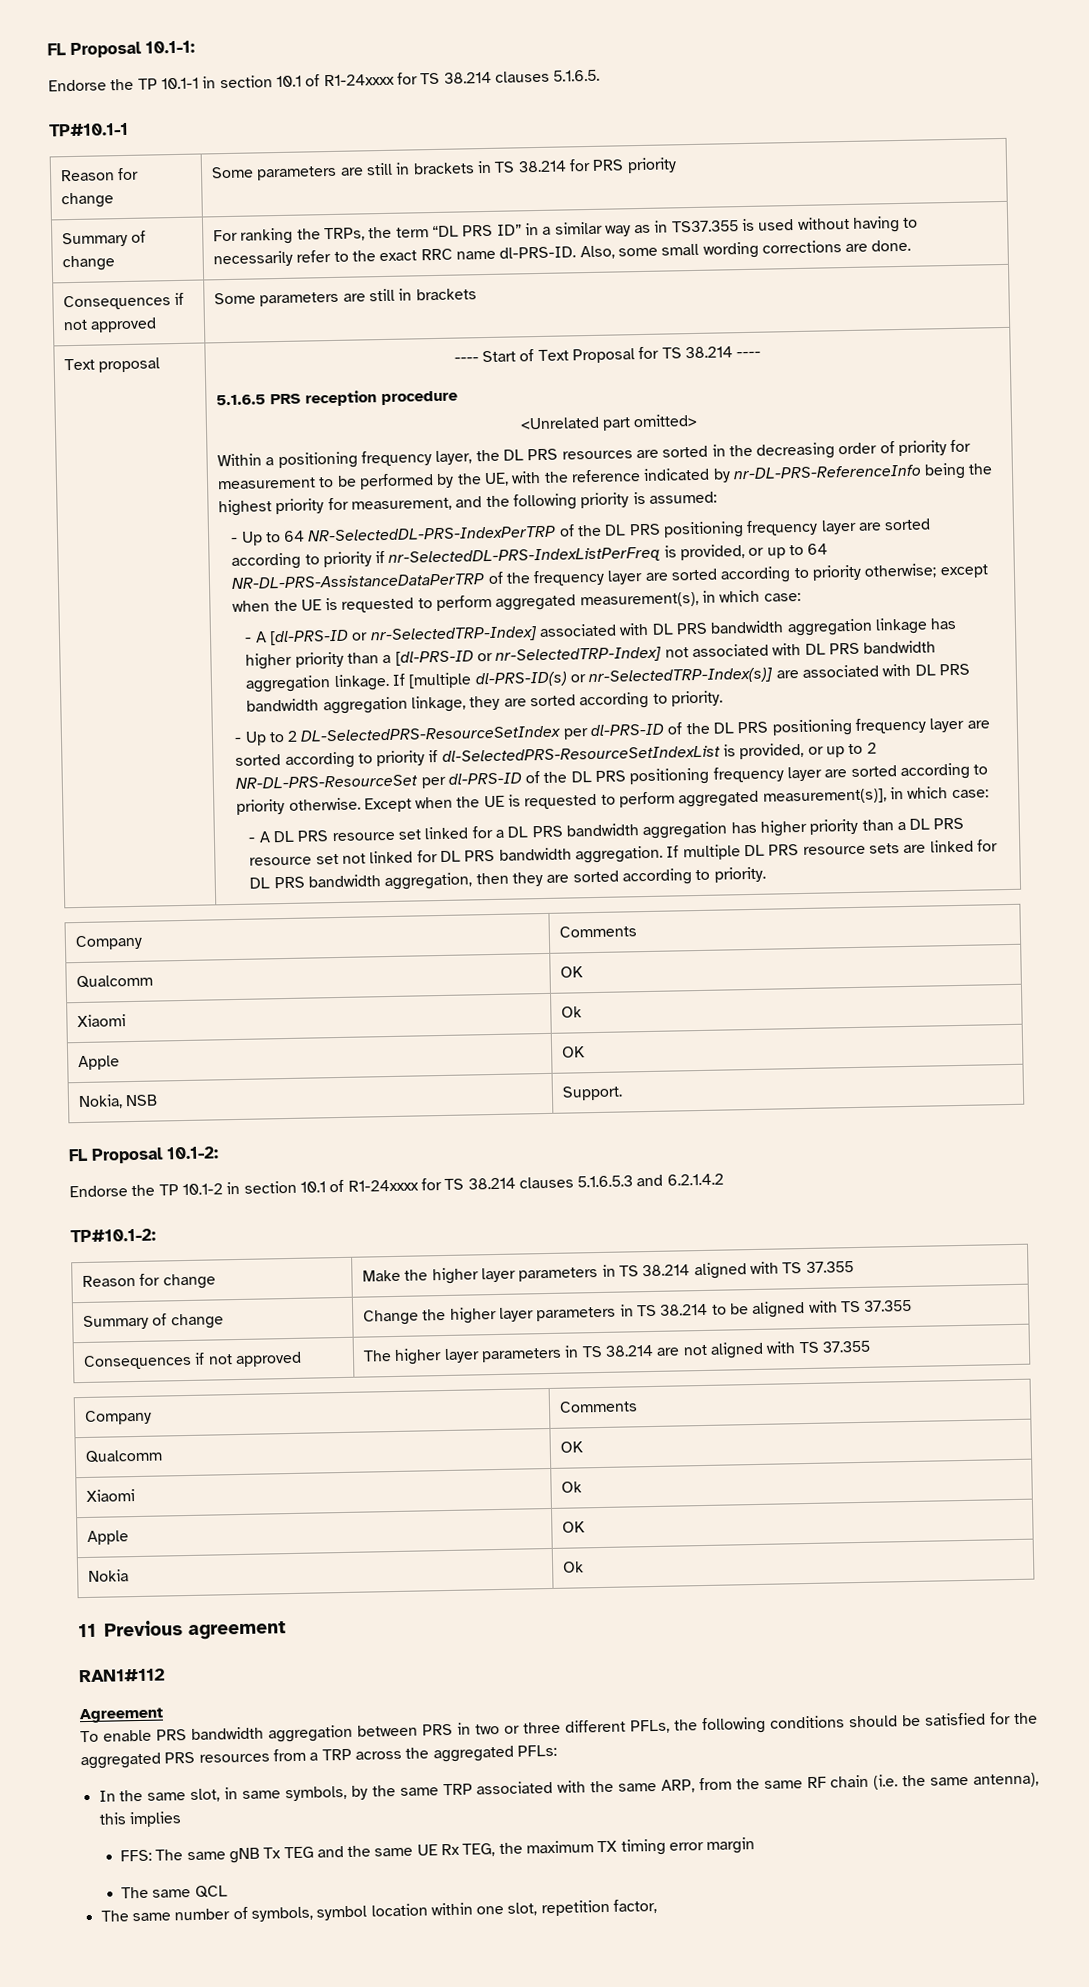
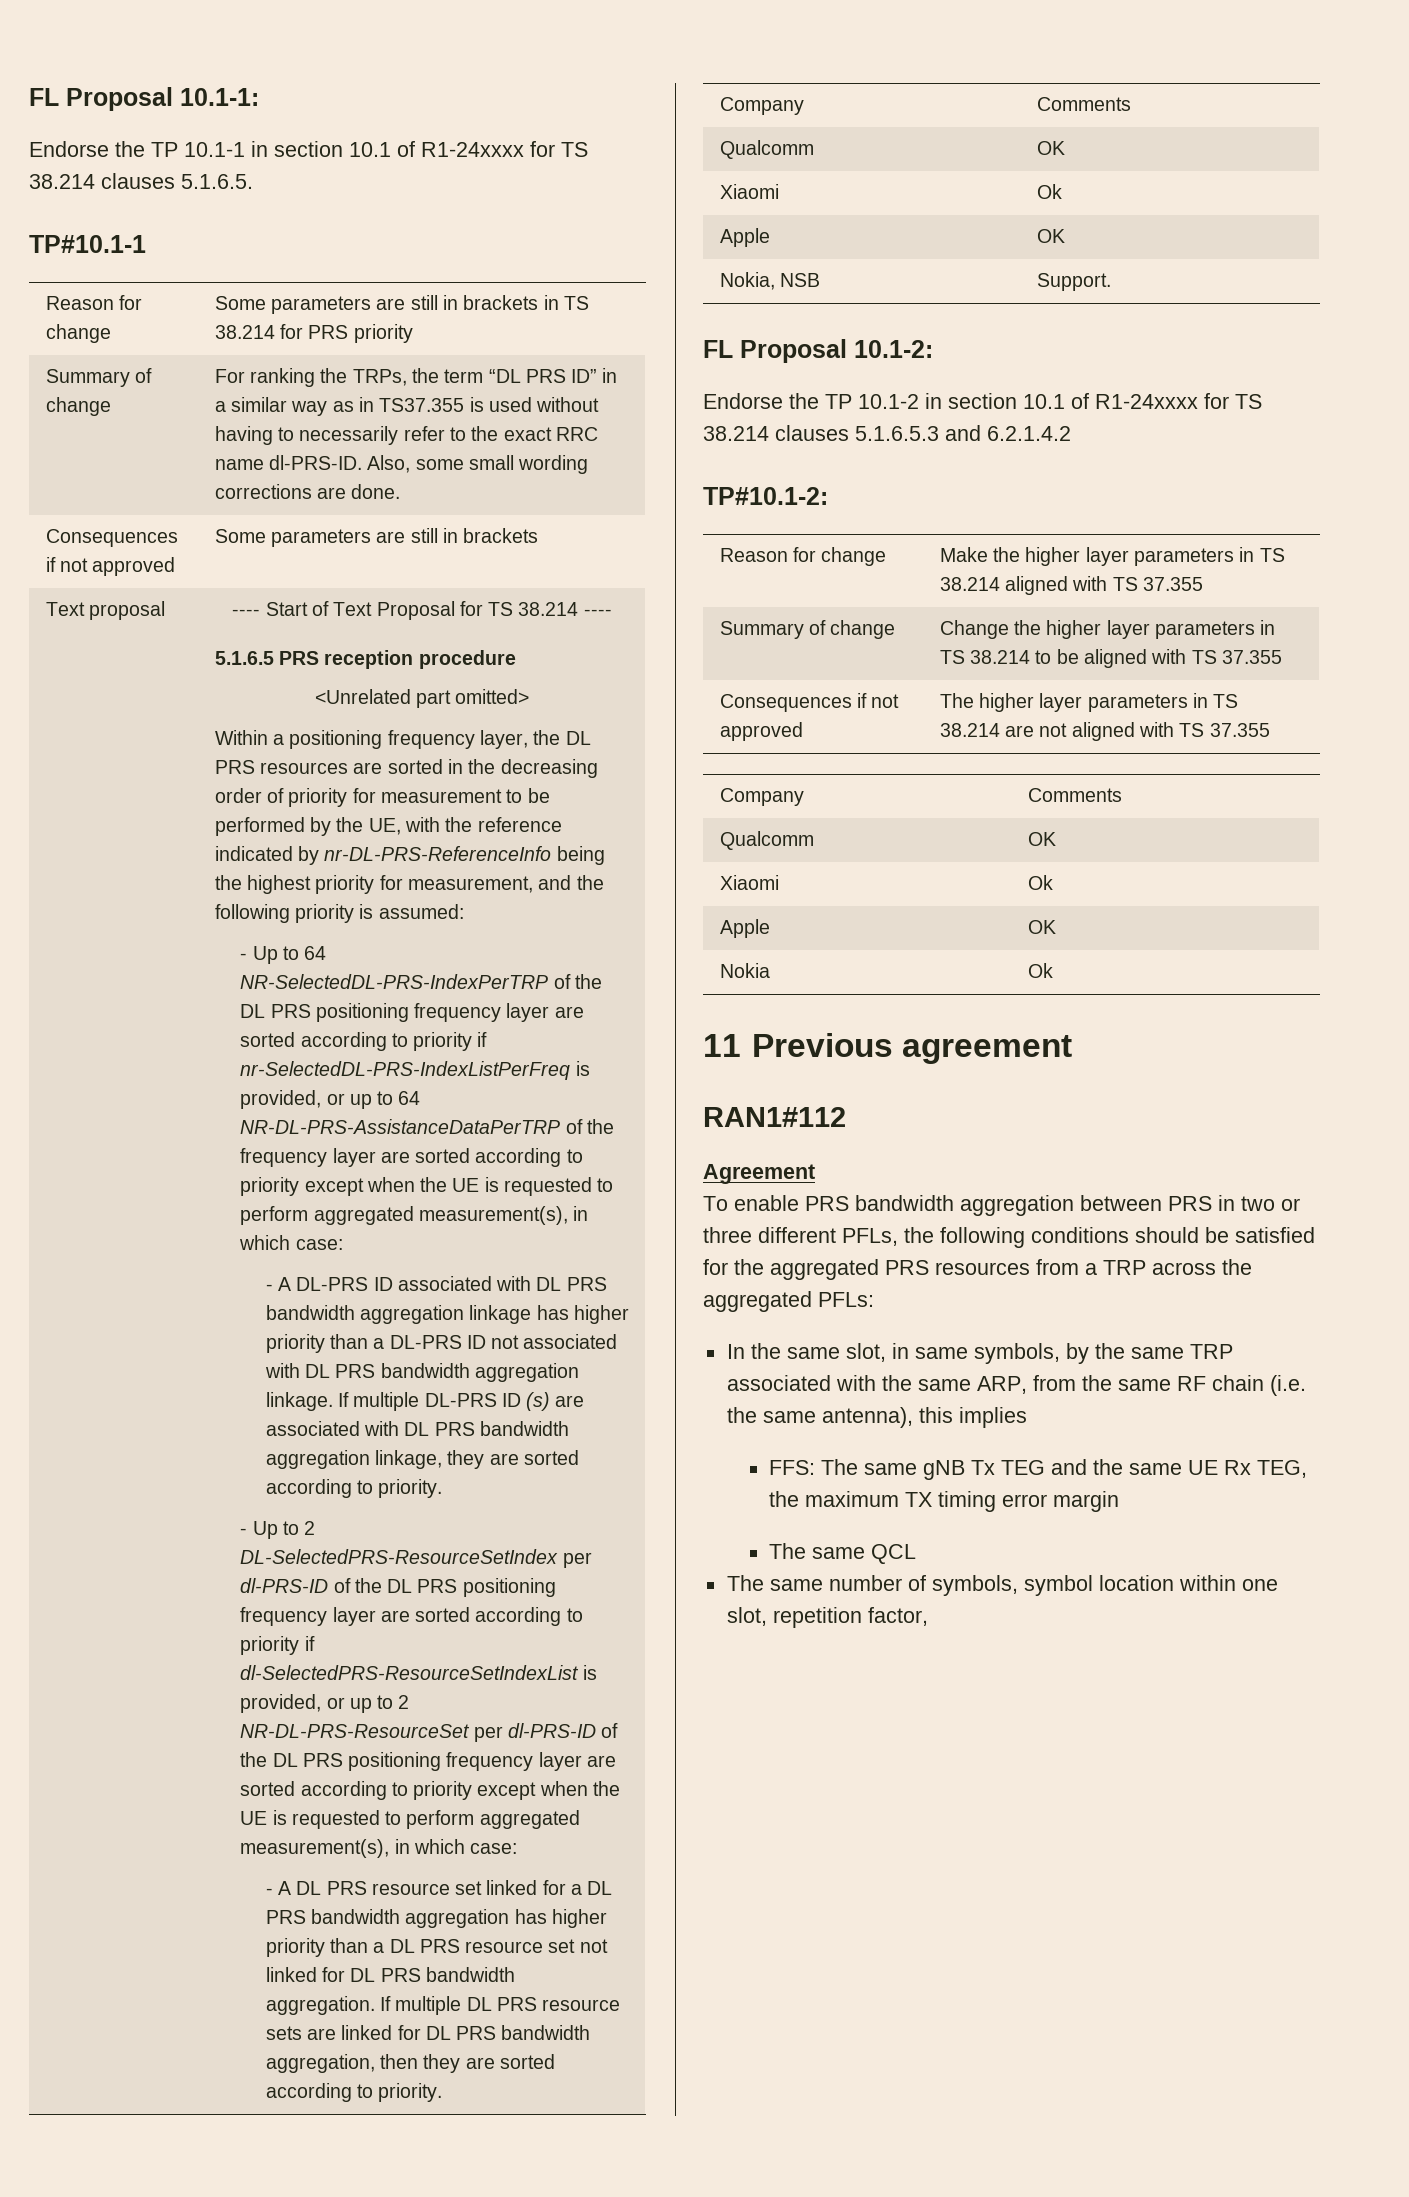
[864,563,938,579] otherwise; -> (300, 1186) none
[269,626,538,646] [dl-PRS-ID or nr-SelectedTRP-Index] -> [296,1277,393,1291] DL-PRS ID
[394,646,663,666] [dl-PRS-ID or nr-SelectedTRP-Index] -> [389,1335,486,1349] DL-PRS ID
[408,667,774,689] [multiple dl-PRS-ID(s) or nr-SelectedTRP-Index(s)] -> [353,1392,551,1411] multiple DL-PRS ID (s)
[288,788,887,813] otherwise. Except when the UE is requested to perform aggregated measurement(s)], -> [477,1781,620,1800] [240,1810,580,1829] [240,1839,390,1858] except when the UE is requested to perform aggregated measurement(s),

